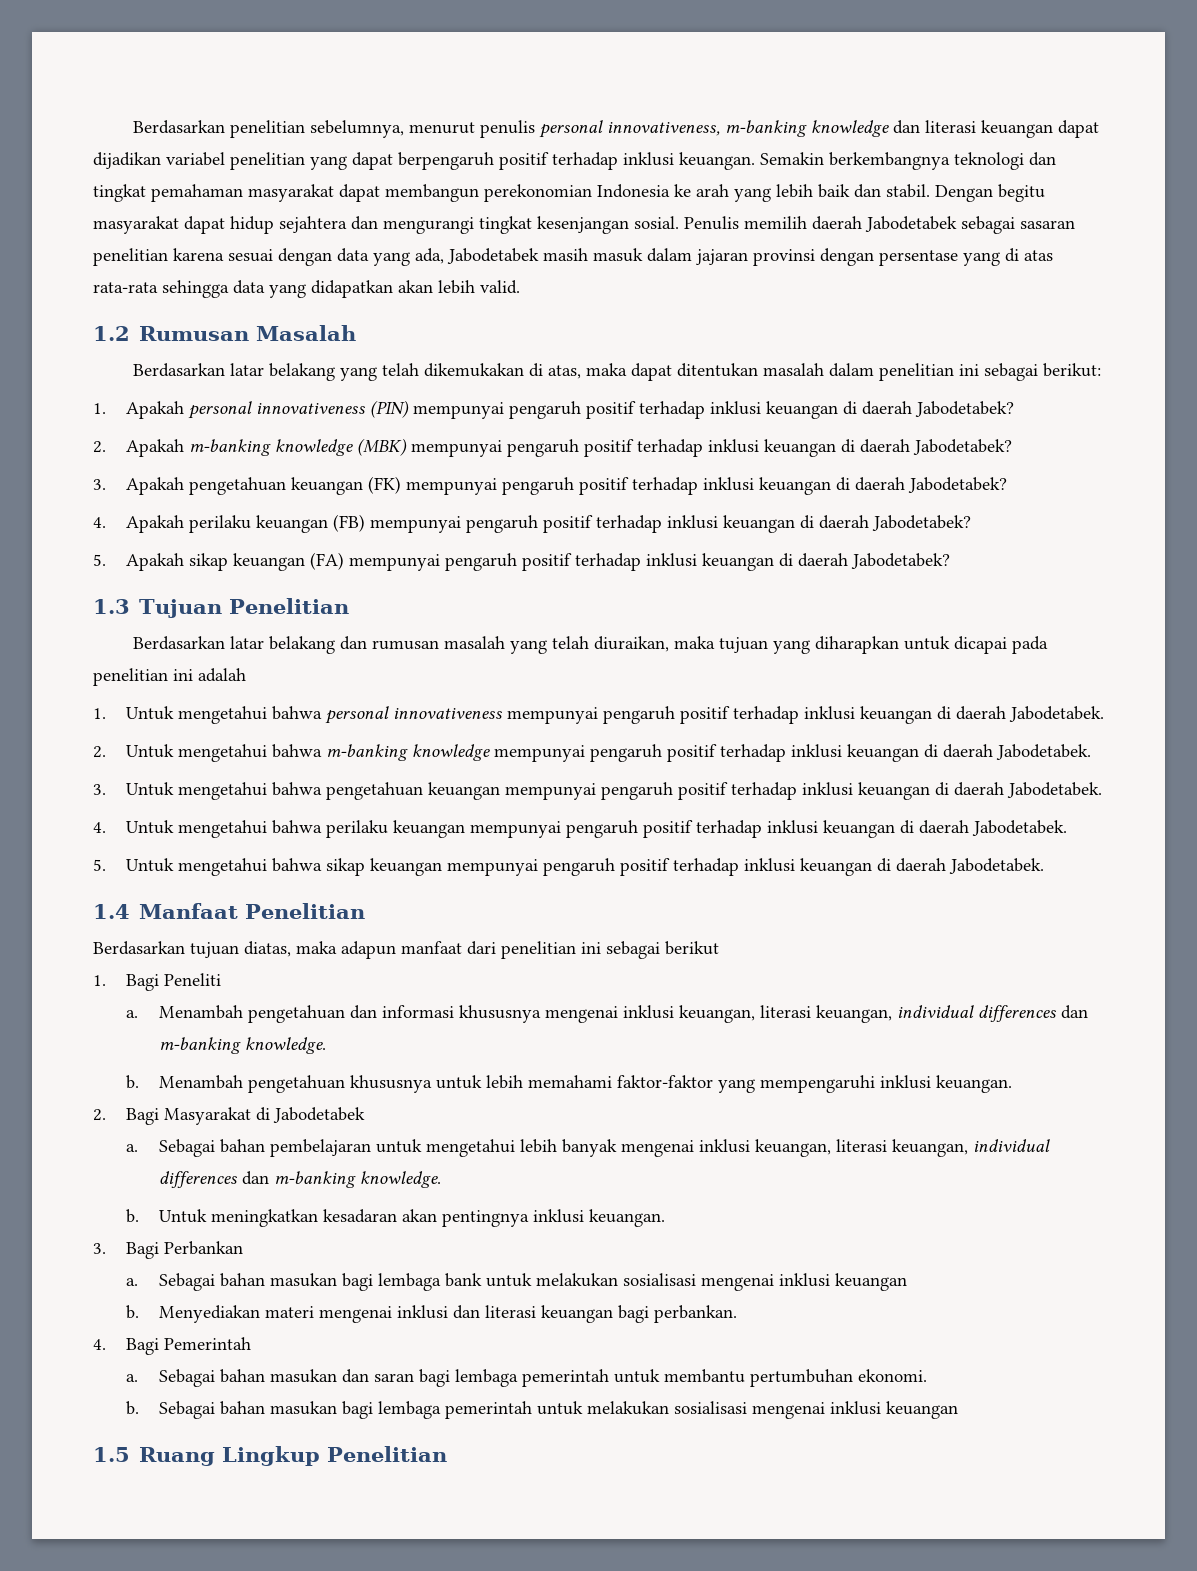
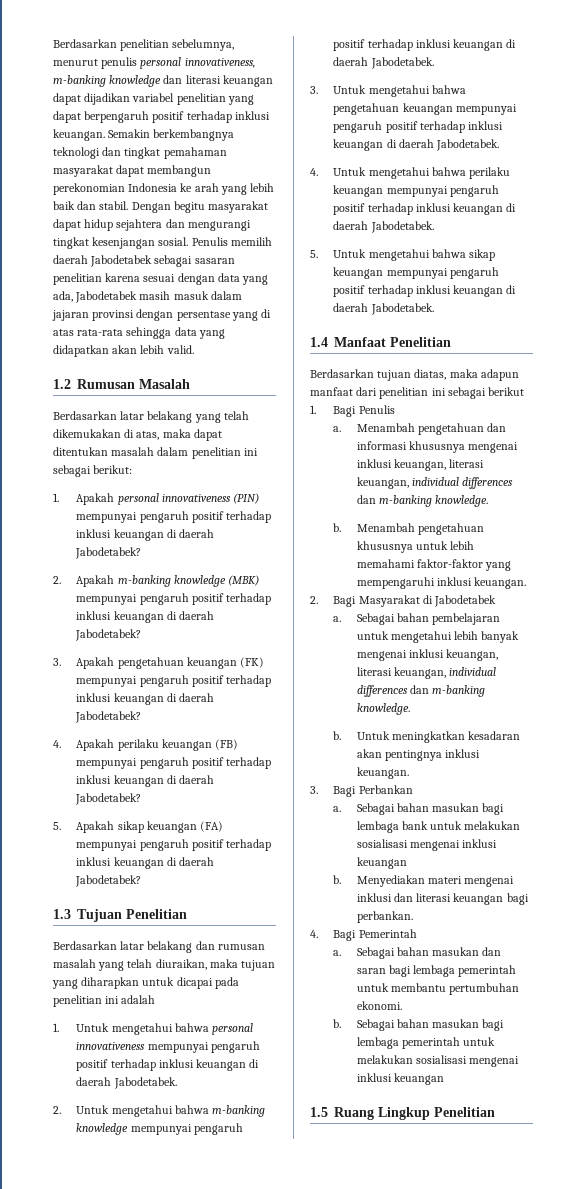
[163,973,221,986] Peneliti -> [358,405,395,414] Penulis

